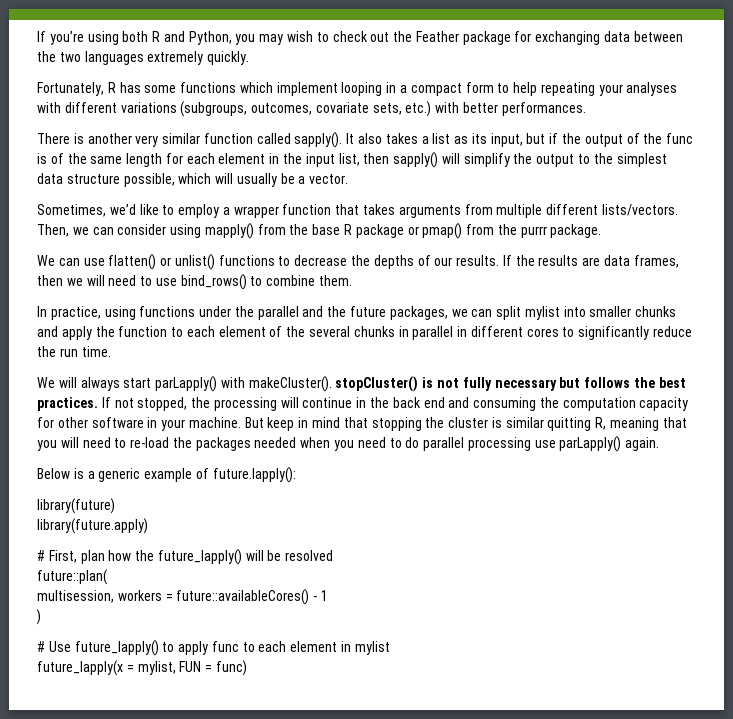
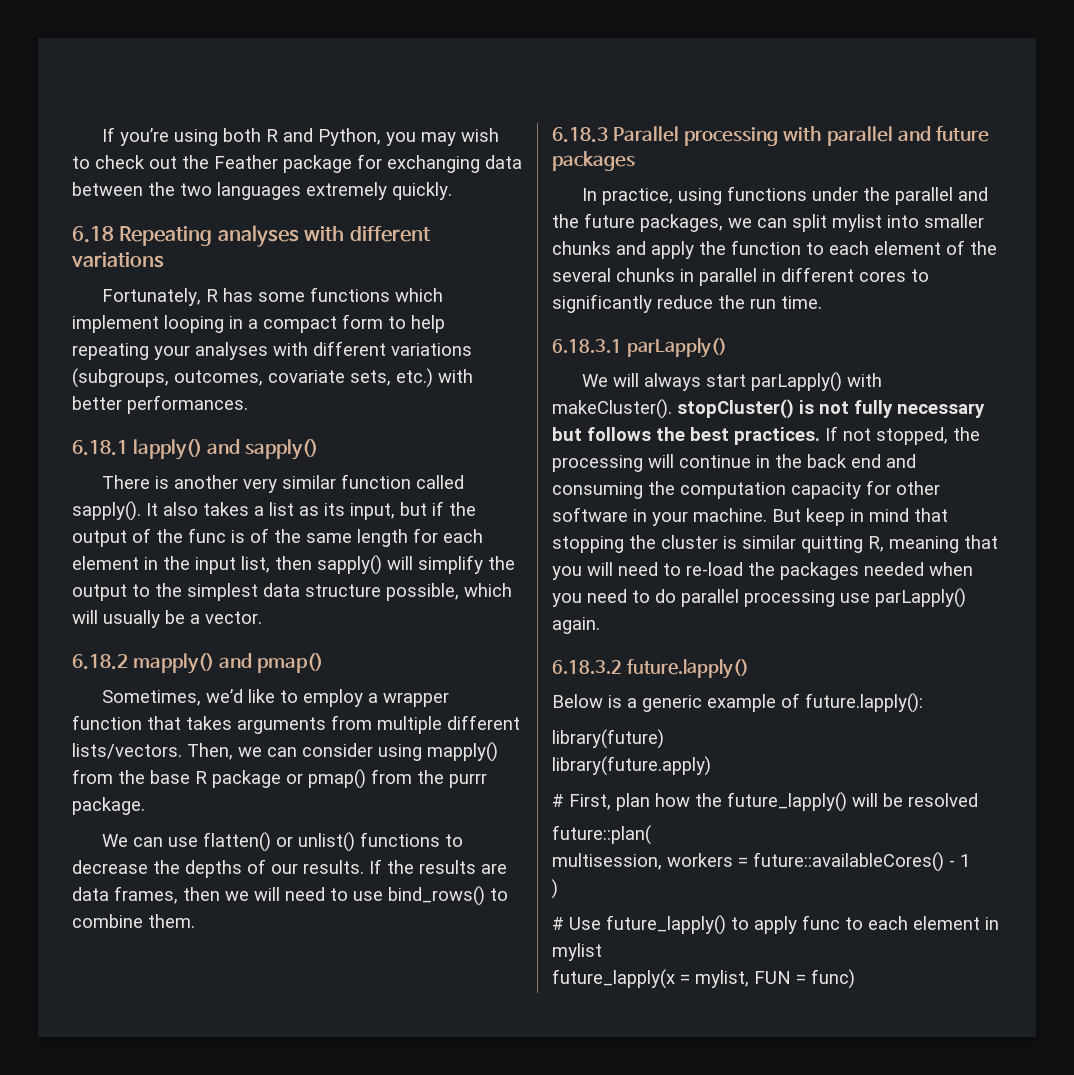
(250, 58) none -> [72,225,431,247] [71,252,164,268] // 6.18 Repeating analyses with different variations
(586, 109) none -> [72,439,319,460] // 6.18.1 lapply() and sapply()
(349, 179) none -> [72,653,324,674] // 6.18.2 mapply() and pmap()
(353, 280) none -> [552,126,989,146] [552,151,635,171] // 6.18.3 Parallel processing with parallel and future packages
(111, 351) none -> [552,338,727,358] // 6.18.3.1 parLapply()
(660, 444) none -> [552,659,749,679] // 6.18.3.2 future.lapply()

